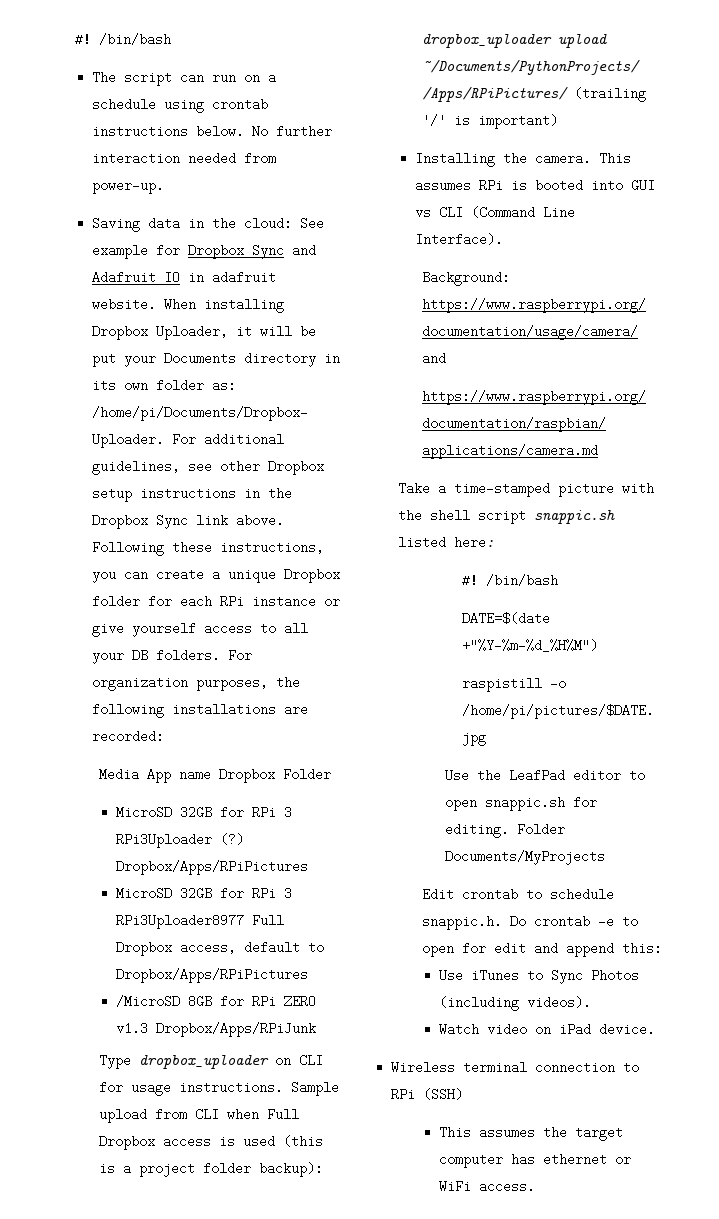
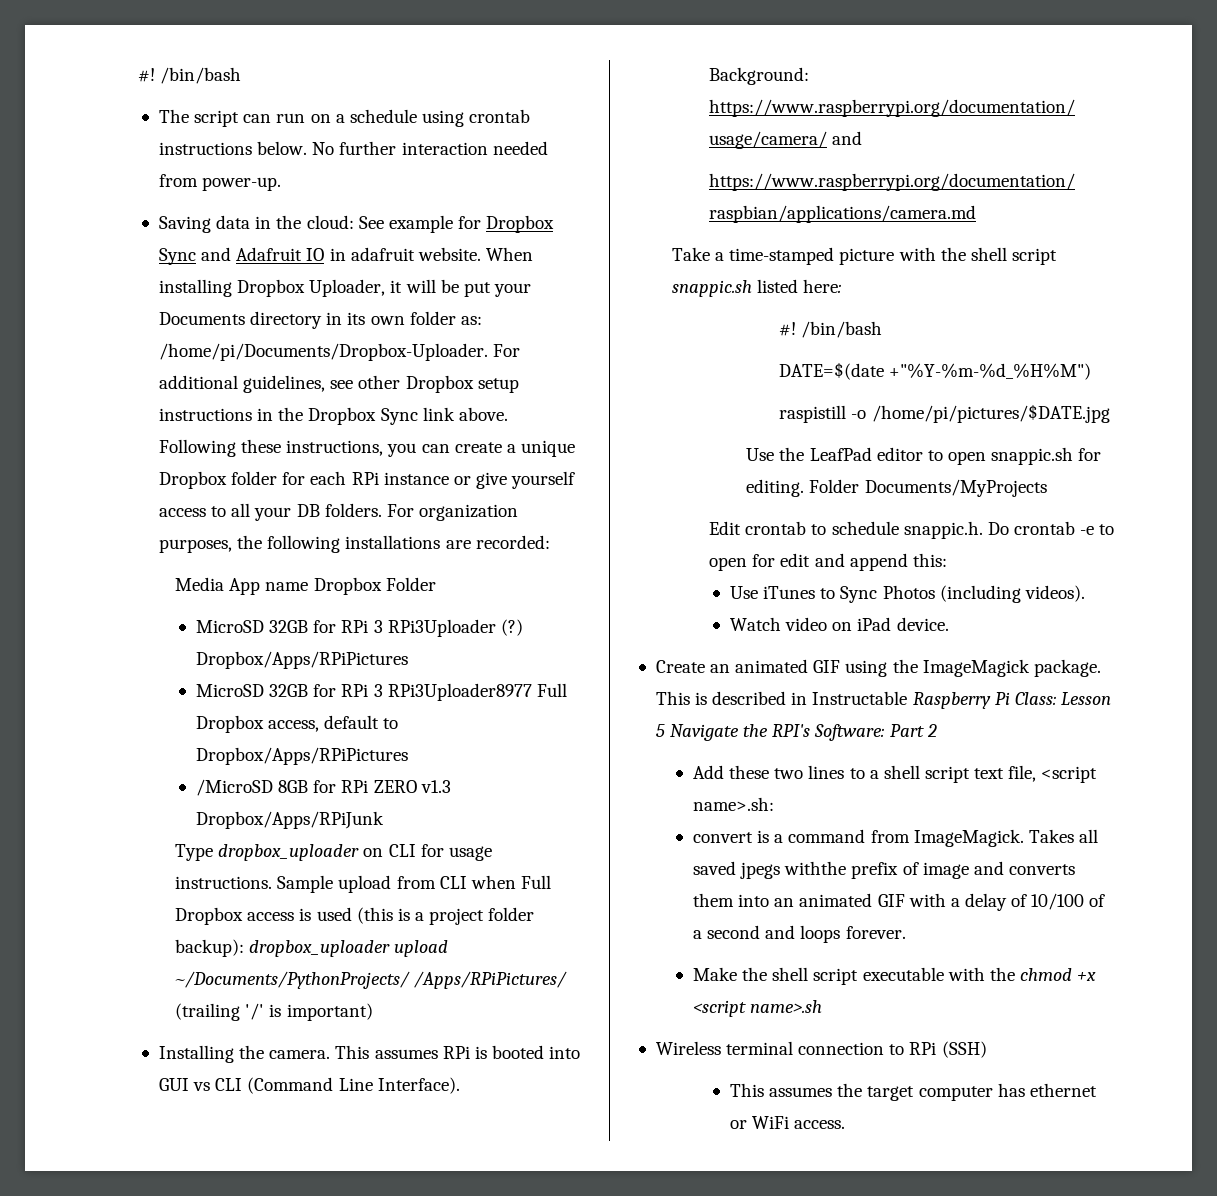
(655, 1029) none -> [655,659,1101,677] [655,691,1111,709] [655,724,937,741] [692,765,1098,783] [692,797,774,811] [692,829,1098,847] [692,861,1075,879] [692,893,1106,911] [692,925,906,943] [692,967,1097,985] [692,1000,823,1017] // Create an animated GIF using the ImageMagick package. This is described in Instructable Raspberry Pi Class: Lesson 5 Navigate the RPI's Software: Part 2 // Add these two lines to a shell script text file, <script name>.sh: // convert is a command from ImageMagick. Takes all saved jpegs withthe prefix of image and converts them into an animated GIF with a delay of 10/100 of a second and loops forever. // Make the shell script executable with the chmod +x <script name>.sh

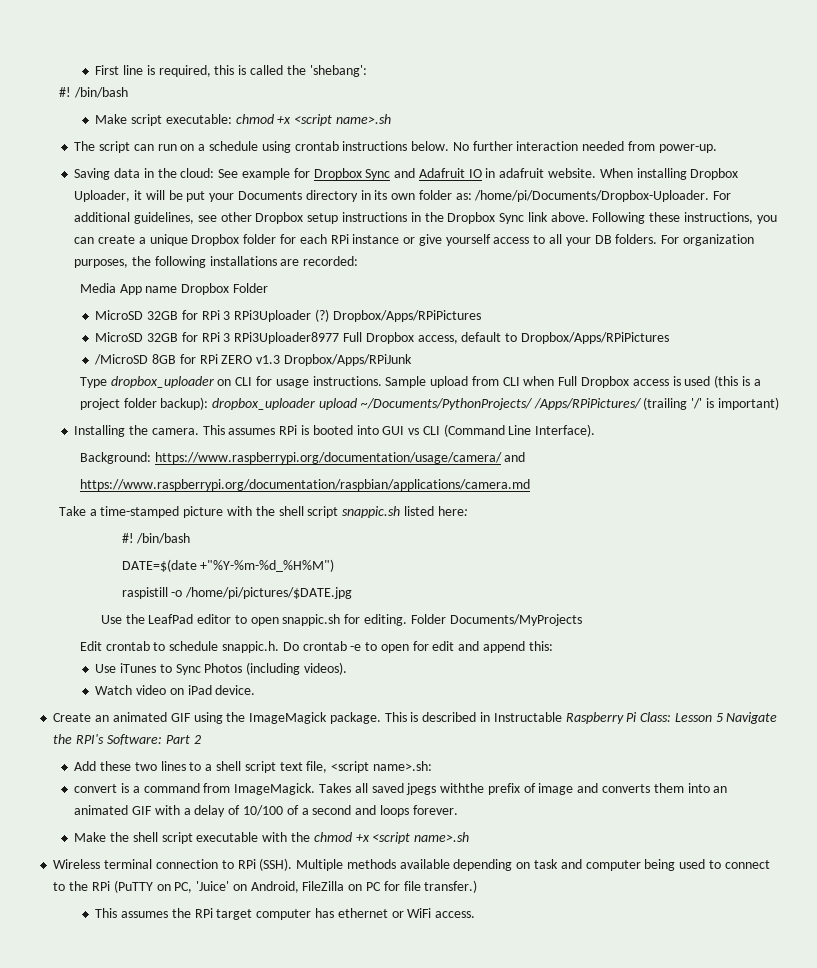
[138,67,242,84] #! /bin/bash -> [95,65,367,77] [58,87,128,98] [95,114,391,126] First line is required, this is called the 'shebang': // #! /bin/bash // Make script executable: chmod +x <script name>.sh
[941,1041,987,1058] (SSH) -> [259,858,770,871] [53,880,478,893] (SSH). Multiple methods available depending on task and computer being used to connect to the RPi (PuTTY on PC, 'Juice' on Android, FileZilla on PC for file transfer.)
(863, 1090) none -> [194,908,213,918] RPi

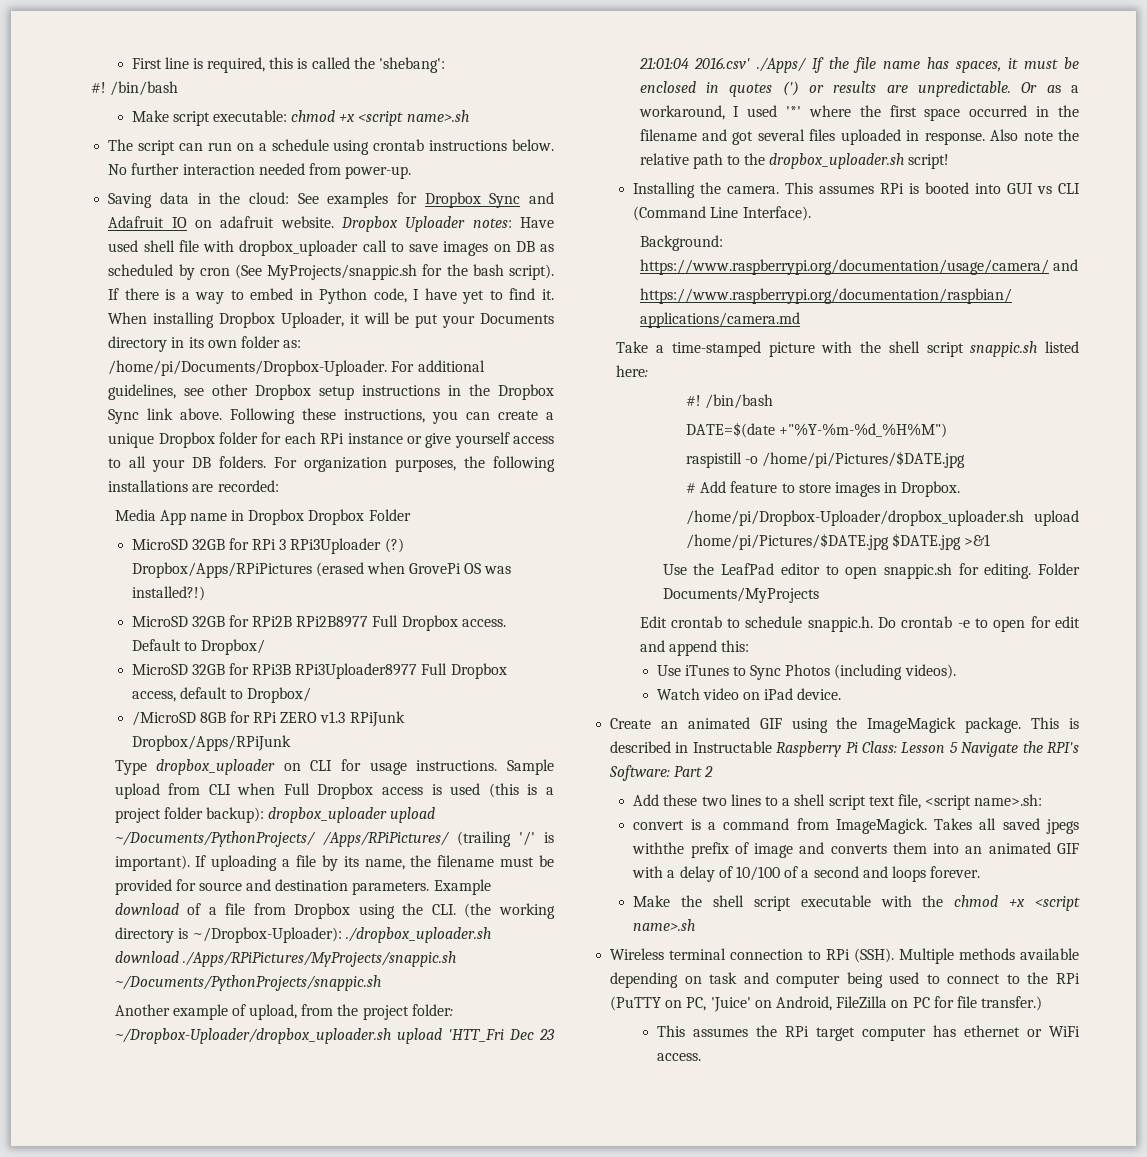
[242,168,291,180] example -> [327,192,389,208] examples
[485,168,496,178] in -> [194,220,212,228] on
(597, 173) none -> [340,216,554,232] [108,240,554,256] [108,264,554,280] [108,288,554,304] Dropbox Uploader notes: Have used shell file with dropbox_uploader call to save images on DB as scheduled by cron (See MyProjects/snappic.sh for the bash script). If there is a way to embed in Python code, I have yet to find it.
(178, 289) none -> [231,509,305,525] in Dropbox
[95,332,231,342] // MicroSD 32GB for RPi 3 -> [315,562,512,577] [131,586,205,601] [131,615,506,631] [131,639,265,655] [131,663,292,675] (erased when GrovePi OS was installed?!) // MicroSD 32GB for RPi2B RPi2B8977 Full Dropbox access. Default to Dropbox/ // MicroSD 32GB for RPi3B
[520,332,669,344] Dropbox/Apps/RPiPictures -> [247,687,312,703] Dropbox/
(281, 359) none -> [349,711,405,727] RPiJunk
[717,397,779,410] important) -> [114,855,555,871] [114,879,491,895] [114,903,555,919] [114,927,492,943] [114,951,456,967] [114,975,381,991] [114,1004,453,1020] [114,1028,555,1044] [638,57,1079,73] [639,81,1079,97] [638,105,1079,121] [639,129,1079,145] [639,153,950,169] important). If uploading a file by its name, the filename must be provided for source and destination parameters. Example download of a file from Dropbox using the CLI. (the working directory is ~/Dropbox-Uploader): ./dropbox_uploader.sh download ./Apps/RPiPictures/MyProjects/snappic.sh ~/Documents/PythonProjects/snappic.sh // Another example of upload, from the project folder: ~/Dropbox-Uploader/dropbox_uploader.sh upload 'HTT_Fri Dec 23 21:01:04 2016.csv' ./Apps/ If the file name has spaces, it must be enclosed in quotes (') or results are unpredictable. Or as a workaround, I used '*' where the first space occurred in the filename and got several files uploaded in response. Also note the relative path to the dropbox_uploader.sh script!
[185,587,353,599] /home/pi/pictures/$DATE.jpg -> [762,451,966,468] [686,481,961,497] [686,510,1079,526] [686,533,991,550] /home/pi/Pictures/$DATE.jpg // # Add feature to store images in Dropbox. // /home/pi/Dropbox-Uploader/dropbox_uploader.sh upload /home/pi/Pictures/$DATE.jpg $DATE.jpg >&1

